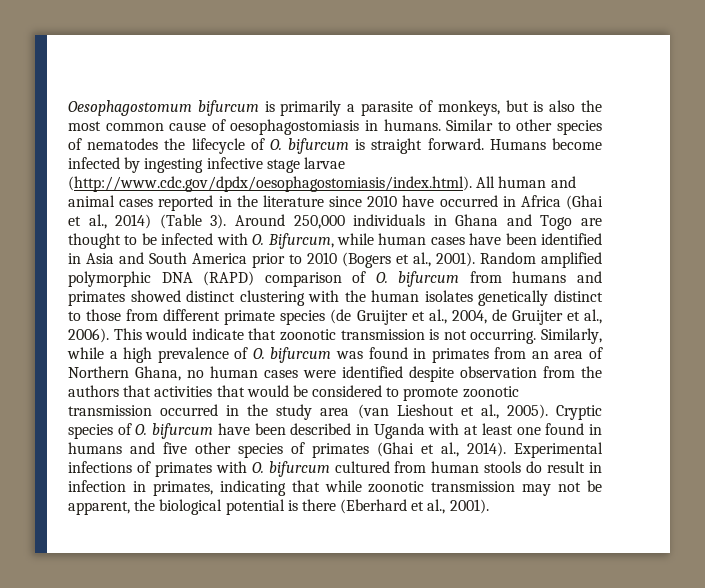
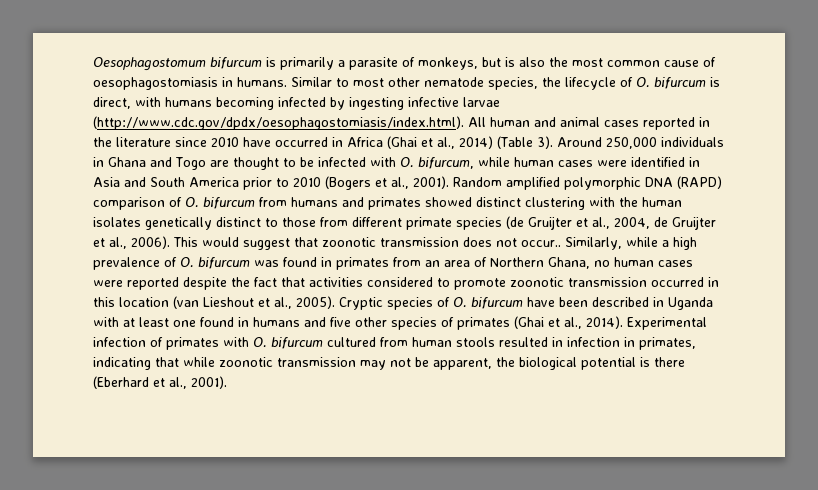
[516,119,603,135] [68,138,159,150] other species of nematodes -> [353,77,538,90] most other nematode species,
[371,138,602,154] straight forward. Humans become -> [93,97,274,110] direct, with humans becoming
[266,159,300,173] stage -> (459, 102) none
[267,233,334,249] Bifurcum, -> [417,157,474,169] bifurcum,
[469,233,537,245] have been -> [596,160,627,167] were
[191,328,244,340] indicate -> [243,238,290,250] suggest
[429,329,537,344] is not occurring. -> [463,237,561,247] does not occur..
[342,366,602,382] [68,385,308,397] identified despite observation from the authors that activities that would be -> [127,277,363,290] reported despite the fact that activities
[247,404,350,420] the study area -> [93,297,169,307] this location
[68,461,132,473] infections -> [93,337,146,347] infection
[526,461,586,473] do result -> [499,337,548,347] resulted

